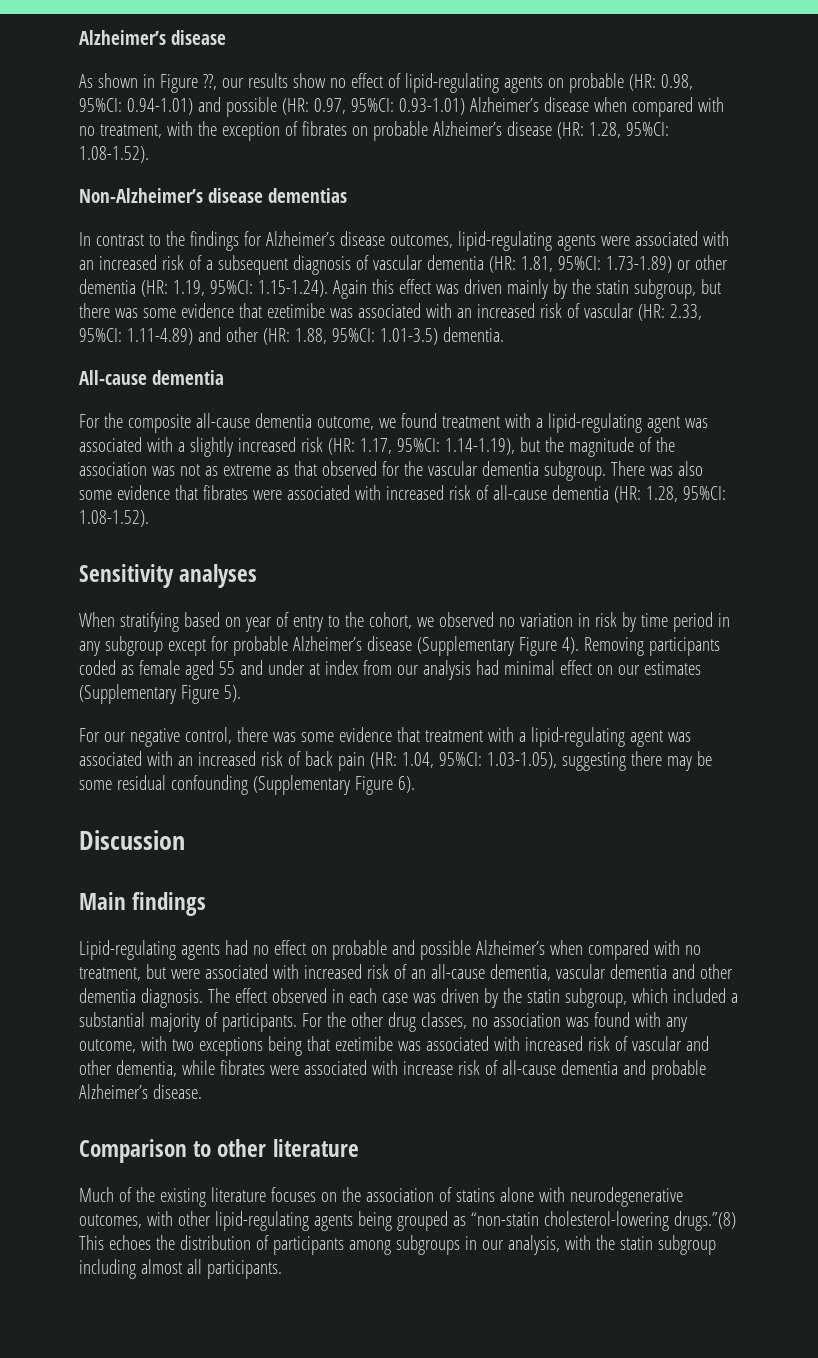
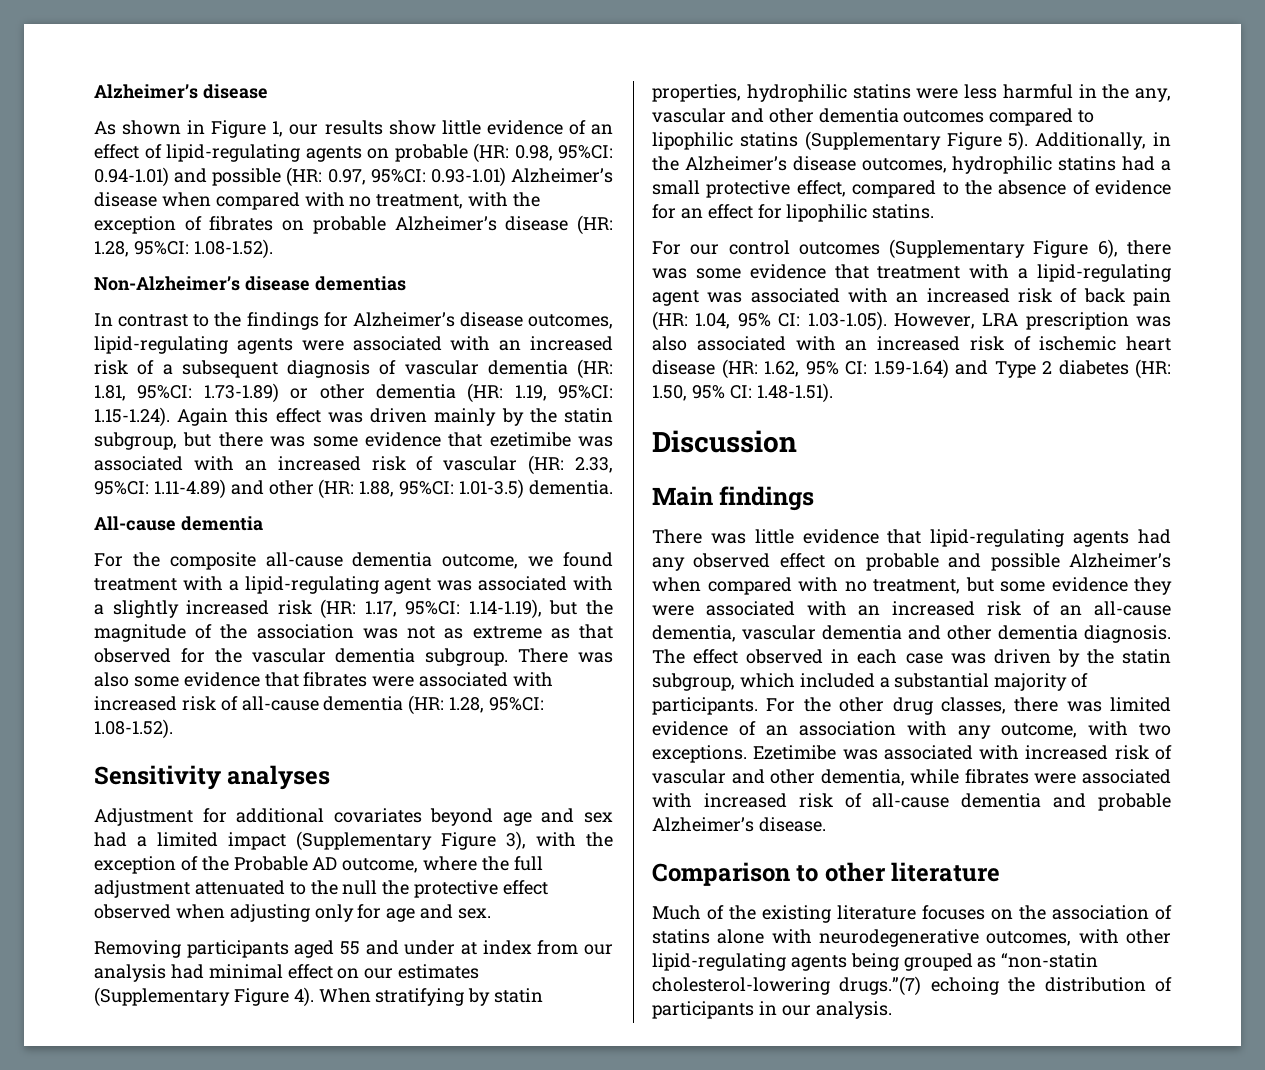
[202,74,217,90] ??, -> [272,121,284,137] 1,
[329,78,346,88] no -> [441,120,614,135] little evidence of an
[79,612,730,632] [79,636,720,656] [79,660,180,675] When stratifying based on year of entry to the cohort, we observed no variation in risk by time period in any subgroup except for probable Alzheimer’s disease (Supplementary Figure 4). Removing participants coded as female -> [94,808,613,826] [94,831,613,851] [94,856,543,874] [94,880,549,898] [94,904,492,922] [94,940,289,958] Adjustment for additional covariates beyond age and sex had a limited impact (Supplementary Figure 3), with the exception of the Probable AD outcome, where the full adjustment attenuated to the null the protective effect observed when adjusting only for age and sex. // Removing participants
[223,685,241,702] [79,727,232,747] 5). // For our negative control, -> [293,987,544,1007] [652,84,1171,102] [652,108,1095,126] [652,131,1171,151] [652,156,1171,174] [652,180,1171,198] [652,204,935,222] [652,239,1118,259] 4). When stratifying by statin properties, hydrophilic statins were less harmful in the any, vascular and other dementia outcomes compared to lipophilic statins (Supplementary Figure 5). Additionally, in the Alzheimer’s disease outcomes, hydrophilic statins had a small protective effect, compared to the absence of evidence for an effect for lipophilic statins. // For our control outcomes (Supplementary Figure 6),
[438,751,712,771] [79,775,415,795] [79,830,185,850] [79,892,207,916] [79,940,269,960] 95%CI: 1.03-1.05), suggesting there may be some residual confounding (Supplementary Figure 6). // Discussion // Main findings // Lipid-regulating agents had no -> [737,311,1171,331] [652,336,1171,351] [652,359,1171,379] [652,383,833,403] [652,430,797,453] [652,486,815,511] [652,529,1171,547] [652,553,771,571] 95% CI: 1.03-1.05). However, LRA prescription was also associated with an increased risk of ischemic heart disease (HR: 1.62, 95% CI: 1.59-1.64) and Type 2 diabetes (HR: 1.50, 95% CI: 1.48-1.51). // Discussion // Main findings // There was little evidence that lipid-regulating agents had any observed
[170,964,299,979] were associated with -> [1000,577,1172,595] [652,601,881,616] some evidence they were associated with an
[471,1012,630,1027] no association was found -> [1014,697,1171,712] [652,721,896,736] there was limited evidence of an association
[198,1036,393,1056] exceptions being that ezetimibe -> [652,745,837,763] exceptions. Ezetimibe
[402,1061,453,1075] increase -> [703,793,787,808] increased
[673,1211,736,1231] [79,1235,151,1250] drugs.”(8) This echoes -> [839,976,999,996] drugs.”(7) echoing
[348,1235,716,1255] [79,1259,282,1279] among subgroups in our analysis, with the statin subgroup including almost all participants. -> [758,1001,892,1019] in our analysis.

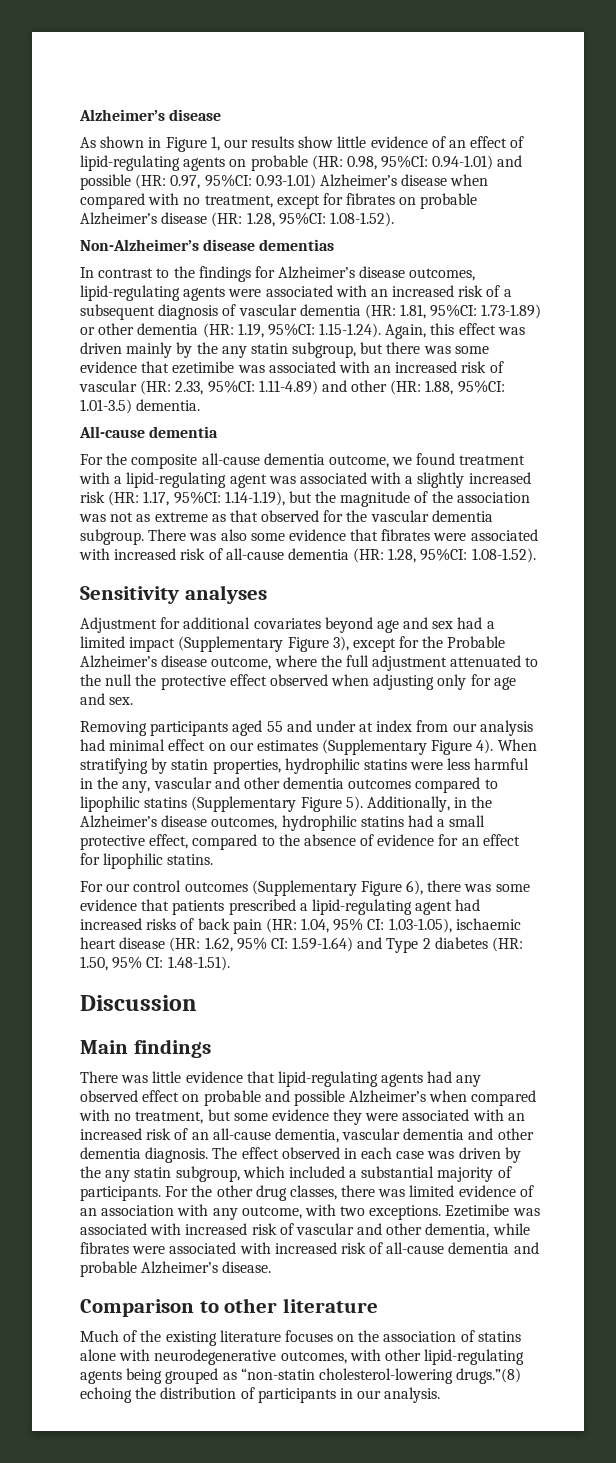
[468,192,541,207] [94,216,202,234] with the exception of -> [276,193,343,209] except for
[177,408,229,426] Again -> [385,324,427,339] Again,
(557, 415) none -> [221,346,247,358] any
[536,832,613,847] [94,856,338,874] with the exception of the Probable AD -> [352,636,506,652] [80,655,208,668] except for the Probable Alzheimer’s disease
[877,264,1171,282] [652,288,1052,306] treatment with a lipid-regulating agent was associated with an increased risk -> [172,899,481,915] [80,918,177,930] patients prescribed a lipid-regulating agent had increased risks
[807,311,1171,331] [652,336,1117,351] 1.03-1.05). However, LRA prescription was also associated with an increased risk of ischemic -> [388,918,521,933] 1.03-1.05), ischaemic
(1114, 656) none -> [105,1170,131,1182] any
[839,976,922,996] drugs.”(7) -> [456,1368,522,1384] drugs.”(8)

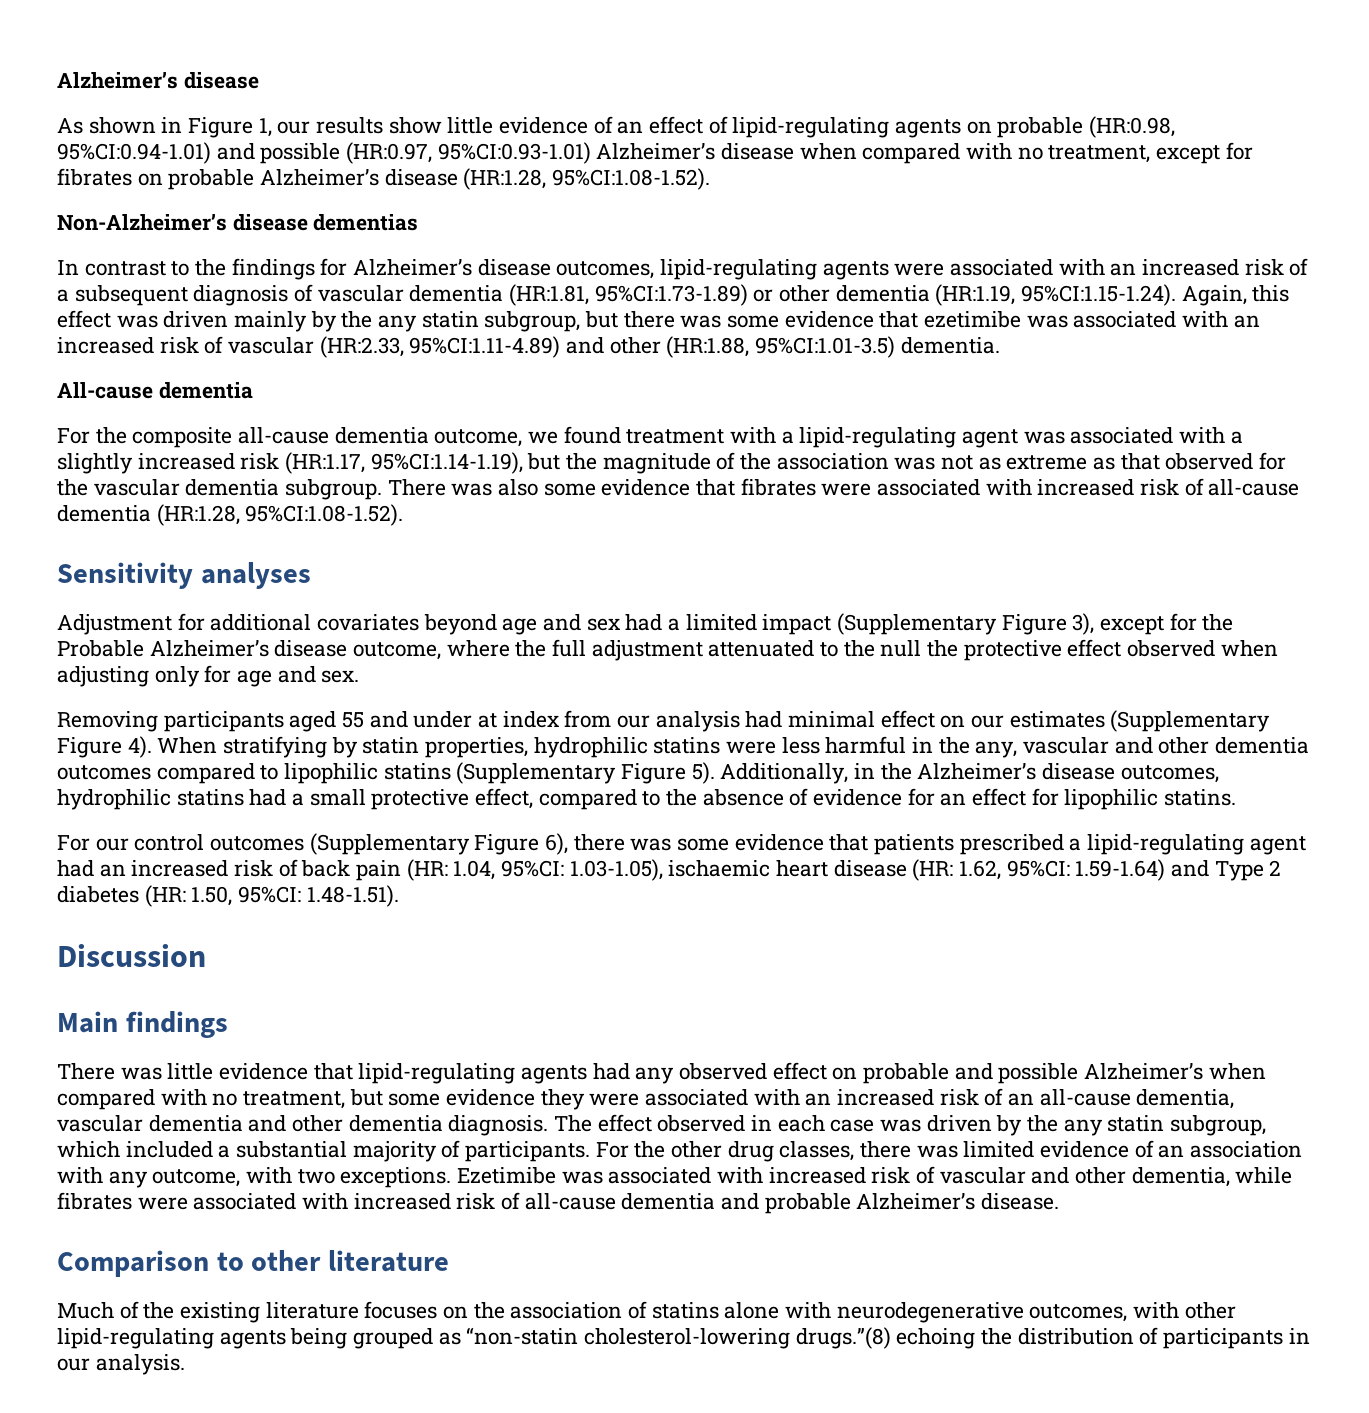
[311,155,523,170] [80,174,316,190] (HR: 0.98, 95%CI: 0.94-1.01) and possible (HR: 0.97, 95%CI: 0.93-1.01) -> [1089,116,1176,138] [57,142,591,164] (HR:0.98, 95%CI:0.94-1.01) and possible (HR:0.97, 95%CI:0.93-1.01)
[211,212,394,227] (HR: 1.28, 95%CI: 1.08-1.52). -> [463,168,711,190] (HR:1.28, 95%CI:1.08-1.52).
[364,304,542,319] [80,323,382,338] (HR: 1.81, 95%CI: 1.73-1.89) or other dementia (HR: 1.19, 95%CI: 1.15-1.24). -> [509,284,1177,306] (HR:1.81, 95%CI:1.73-1.89) or other dementia (HR:1.19, 95%CI:1.15-1.24).
[140,380,505,395] [80,399,132,414] (HR: 2.33, 95%CI: 1.11-4.89) and other (HR: 1.88, 95%CI: 1.01-3.5) -> [319,336,896,358] (HR:2.33, 95%CI:1.11-4.89) and other (HR:1.88, 95%CI:1.01-3.5)
[108,491,285,506] (HR: 1.17, 95%CI: 1.14-1.19), -> [285,452,523,474] (HR:1.17, 95%CI:1.14-1.19),
[353,548,536,563] (HR: 1.28, 95%CI: 1.08-1.52). -> [156,504,404,526] (HR:1.28, 95%CI:1.08-1.52).
[80,918,177,930] increased risks -> [99,860,274,877] an increased risk
[333,918,385,931] 95% CI: -> [501,860,565,877] 95%CI:
[236,937,288,950] 95% CI: -> [1006,860,1070,877] 95%CI:
[112,956,164,969] 95% CI: -> [238,886,302,903] 95%CI:

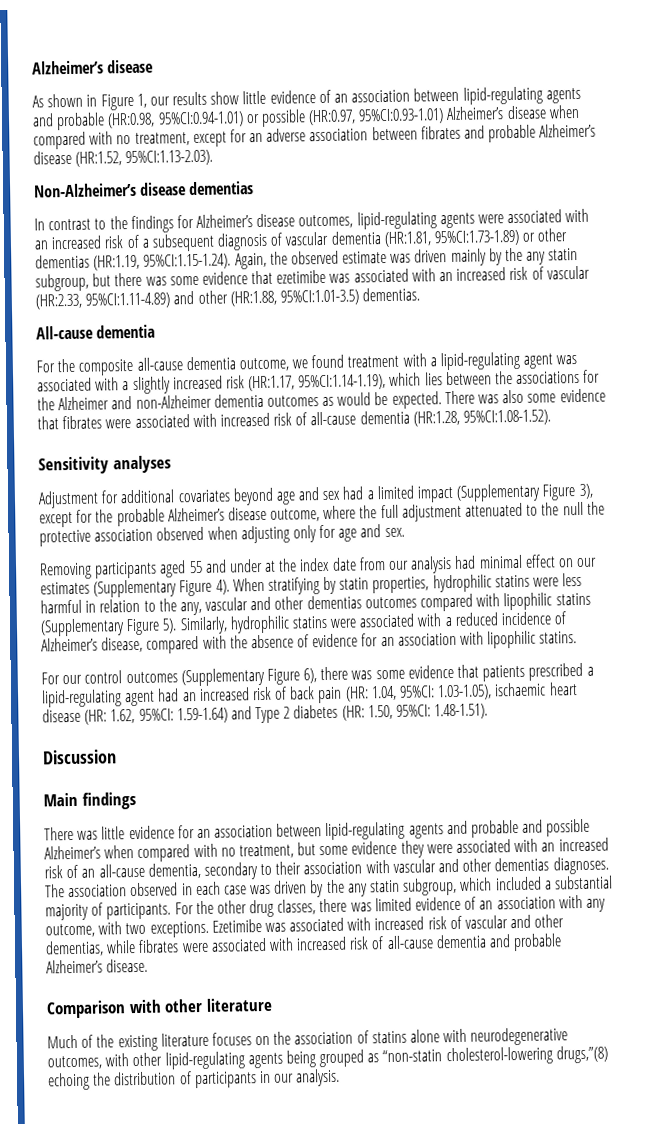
[649,116,992,138] effect of lipid-regulating agents on -> [351,86,581,105] [32,113,54,127] association between lipid-regulating agents and
[216,143,255,160] and -> [245,113,260,124] or
[57,168,711,190] fibrates on probable Alzheimer’s disease (HR:1.28, 95%CI:1.08-1.52). -> [249,123,597,143] [33,149,214,167] an adverse association between fibrates and probable Alzheimer’s disease (HR:1.52, 95%CI:1.13-2.03).
[835,285,930,302] dementia -> [35,254,90,269] dementias
[1252,285,1290,302] [57,310,111,328] this effect -> [269,250,388,265] the observed estimate
[900,337,1000,354] dementia. -> [362,287,421,302] dementias.
[527,452,1287,474] [57,479,383,500] but the magnitude of the association was not as extreme as that observed for the vascular dementia subgroup. -> [389,369,601,386] [37,391,442,411] which lies between the associations for the Alzheimer and non-Alzheimer dementia outcomes as would be expected.
[57,640,144,657] Probable -> [116,508,165,527] probable
[1067,639,1122,657] effect -> [94,528,154,542] association
[502,711,559,728] index -> [278,557,357,572] the index date
(934, 745) none -> [99,598,156,613] relation to
[1215,737,1310,754] dementia -> [306,595,362,610] dementias
[260,765,279,780] to -> [476,593,501,607] with
[720,763,1219,784] [57,788,661,810] Additionally, in the Alzheimer’s disease outcomes, hydrophilic statins had a small protective effect, compared to -> [179,611,568,635] [41,635,227,654] Similarly, hydrophilic statins were associated with a reduced incidence of Alzheimer’s disease, compared with
[972,788,1059,806] effect for -> [397,631,485,646] association with
[313,1062,858,1084] that lipid-regulating agents had any observed effect on -> [177,820,468,841] for an association between lipid-regulating agents and
[57,1114,652,1136] vascular dementia and other dementia diagnosis. The effect -> [203,856,609,880] [45,884,128,898] secondary to their association with vascular and other dementias diagnoses. The association
[1131,1167,1230,1187] dementia, -> [45,940,104,957] dementias,
[216,1252,244,1271] to -> [128,999,162,1014] with
[795,1327,891,1349] drugs.”(8) -> [555,1045,608,1064] drugs,”(8)

